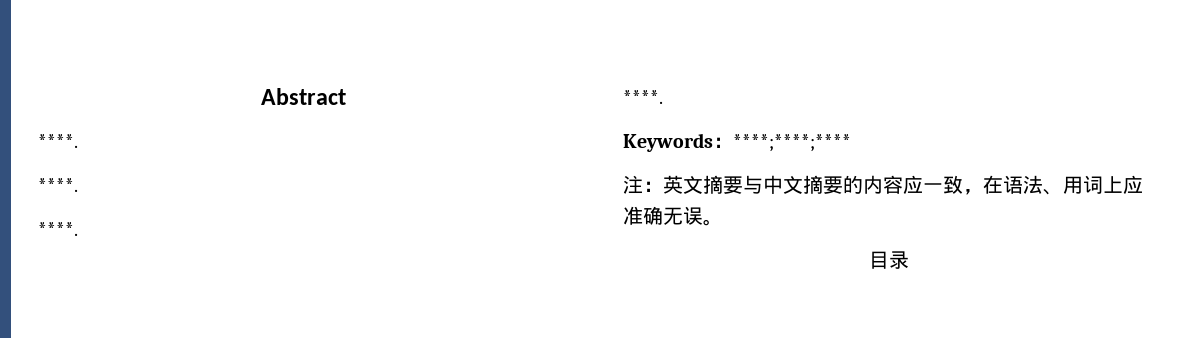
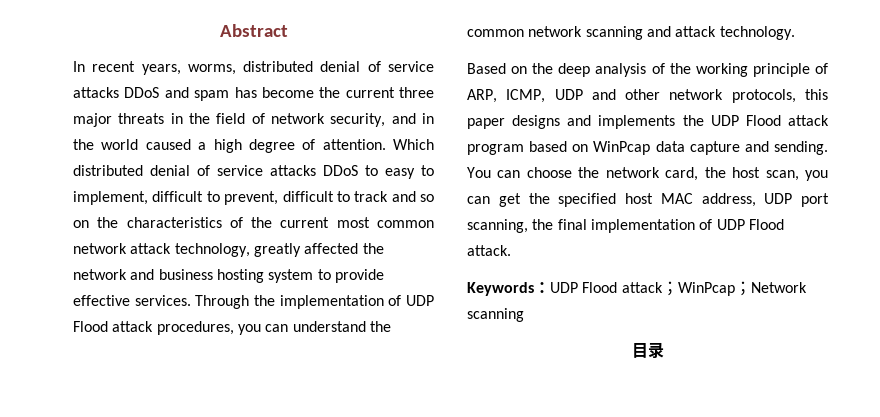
[38,134,78,148] [38,178,78,192] [38,222,78,236] [623,90,663,104] [623,133,851,152] [623,175,1143,195] [623,206,723,226] ****. // ****. // ****. // ****. // Keywords：****;****;**** // 注：英文摘要与中文摘要的内容应一致，在语法、用词上应准确无误。 -> [73,61,434,75] [73,87,434,101] [73,113,434,127] [73,139,434,153] [73,165,434,179] [73,191,434,205] [73,217,434,228] [73,243,384,257] [73,269,384,283] [73,295,434,309] [73,321,391,335] [467,26,795,40] [467,63,828,77] [467,89,828,103] [467,115,829,129] [467,141,828,155] [467,167,828,181] [467,193,829,207] [467,219,784,233] [467,245,511,256] [467,281,807,296] [467,308,524,322] In recent years, worms, distributed denial of service attacks DDoS and spam has become the current three major threats in the field of network security, and in the world caused a high degree of attention. Which distributed denial of service attacks DDoS to easy to implement, difficult to prevent, difficult to track and so on the characteristics of the current most common network attack technology, greatly affected the network and business hosting system to provide effective services. Through the implementation of UDP Flood attack procedures, you can understand the common network scanning and attack technology. // Based on the deep analysis of the working principle of ARP, ICMP, UDP and other network protocols, this paper designs and implements the UDP Flood attack program based on WinPcap data capture and sending. You can choose the network card, the host scan, you can get the specified host MAC address, UDP port scanning, the final implementation of UDP Flood attack. // Keywords：UDP Flood attack；WinPcap；Network scanning

